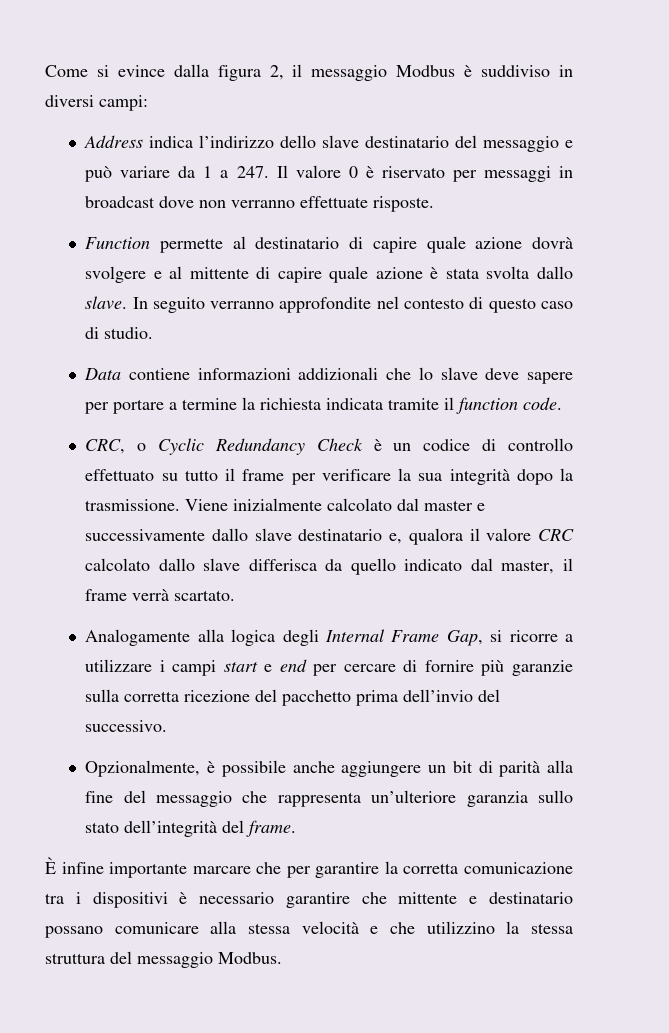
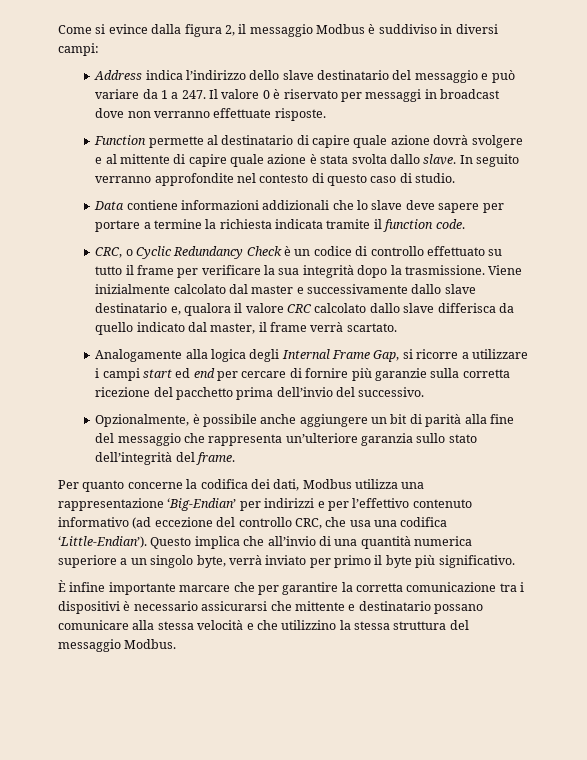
[264,664,273,672] e -> [175,368,191,378] ed
(297, 828) none -> [58,479,425,492] [58,498,472,511] [58,517,448,529] [58,536,472,549] [58,555,515,568] // Per quanto concerne la codifica dei dati, Modbus utilizza una rappresentazione ‘Big-Endian’ per indirizzi e per l’effettivo contenuto informativo (ad eccezione del controllo CRC, che usa una codifica ‘Little-Endian’). Questo implica che all’invio di una quantità numerica superiore a un singolo byte, verrà inviato per primo il byte più significativo.
[285,892,350,908] garantire -> [201,601,268,611] assicurarsi

